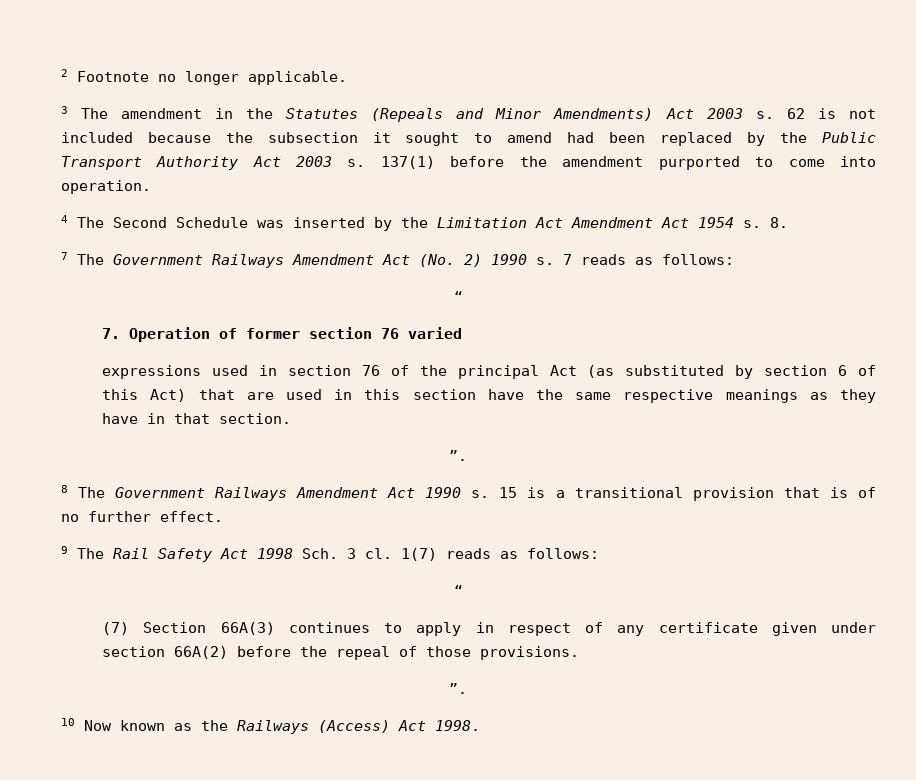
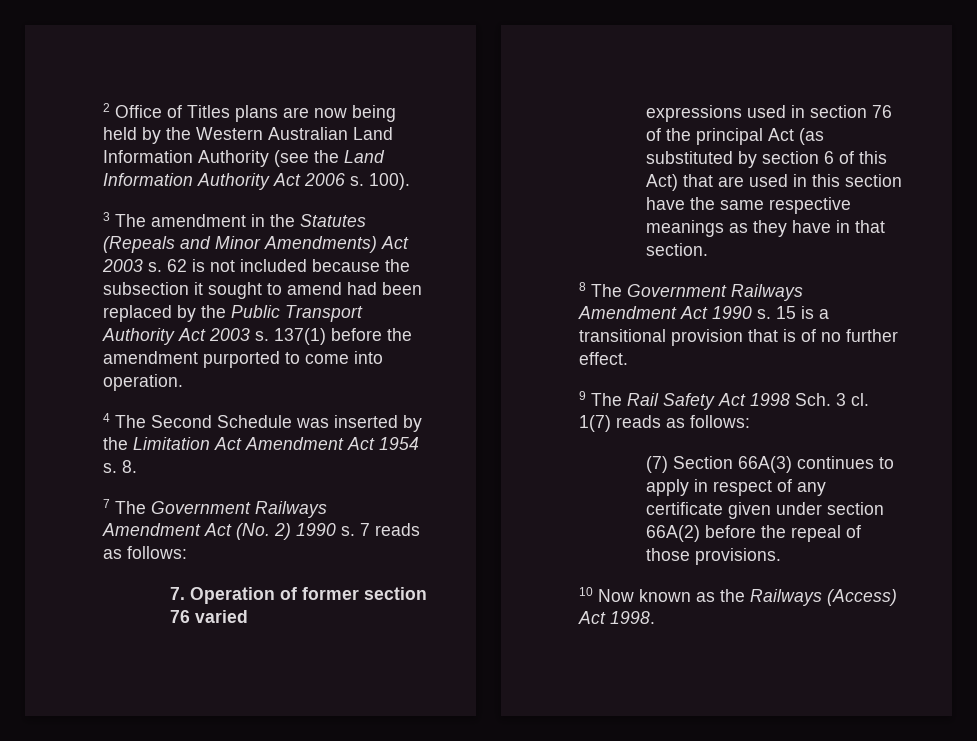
[76,71,347,85] Footnote no longer applicable. -> [115,105,397,122] [103,127,394,144] [103,150,386,167] [103,173,411,190] Office of Titles plans are now being held by the Western Australian Land Information Authority (see the Land Information Authority Act 2006 s. 100).
[453,291,463,302] // “ -> (188, 552) none
[449,450,467,461] // ”. -> (709, 249) none
[453,585,463,596] // “ -> (751, 421) none
[449,683,467,694] // ”. -> (782, 556) none

